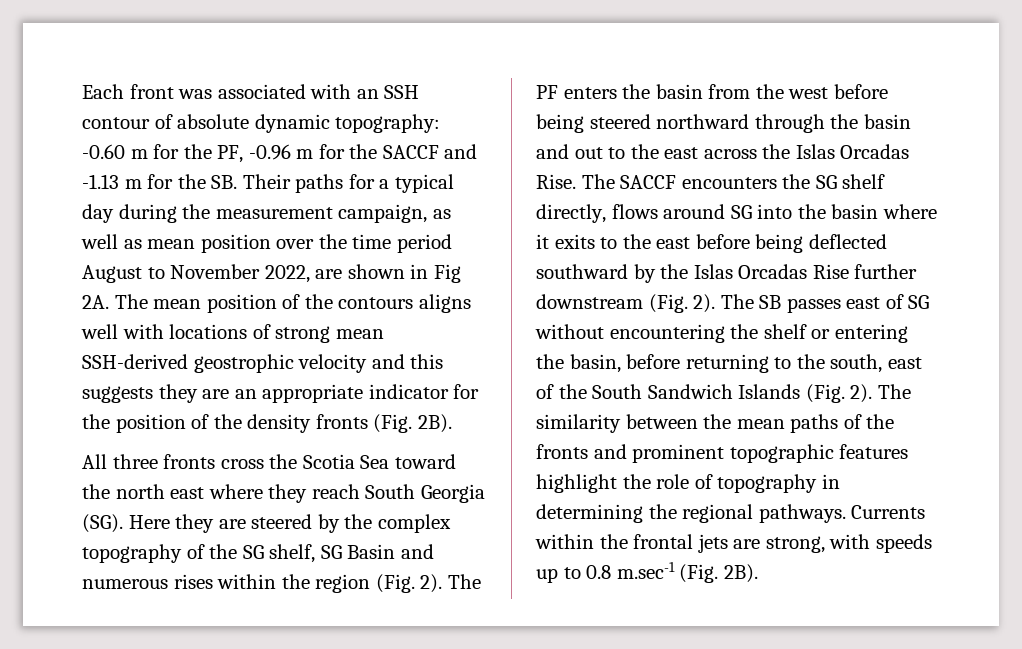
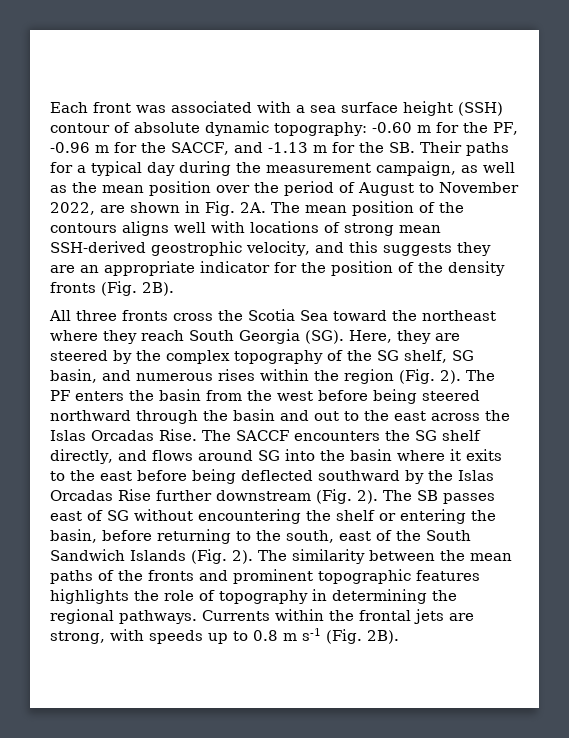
[356,85,420,99] an SSH -> [296,101,503,116] a sea surface height (SSH)
[382,145,439,159] SACCF -> [171,142,229,155] SACCF,
(142, 244) none -> [72,182,97,193] the
[352,234,452,253] time period -> [284,181,355,196] period of
[433,264,461,283] Fig -> [205,201,235,216] Fig.
[298,354,368,373] velocity -> [246,241,310,256] velocity,
[115,484,205,499] north east -> [422,310,496,321] northeast
[128,515,170,529] Here -> [349,330,392,343] Here,
[347,544,396,559] Basin -> [50,369,97,383] basin,
(606, 213) none -> [117,450,147,461] and
[536,474,617,493] highlight -> [50,589,129,604] highlights
[616,562,675,579] m.sec-1 -> [283,628,321,641] m s-1

